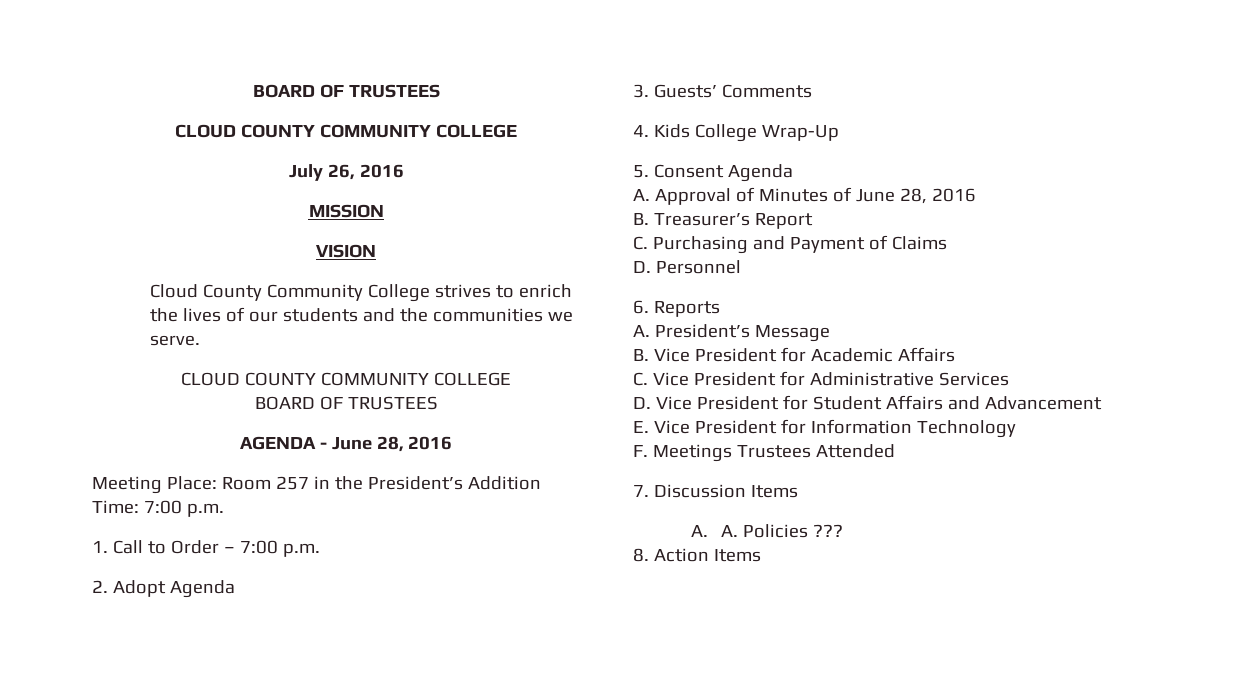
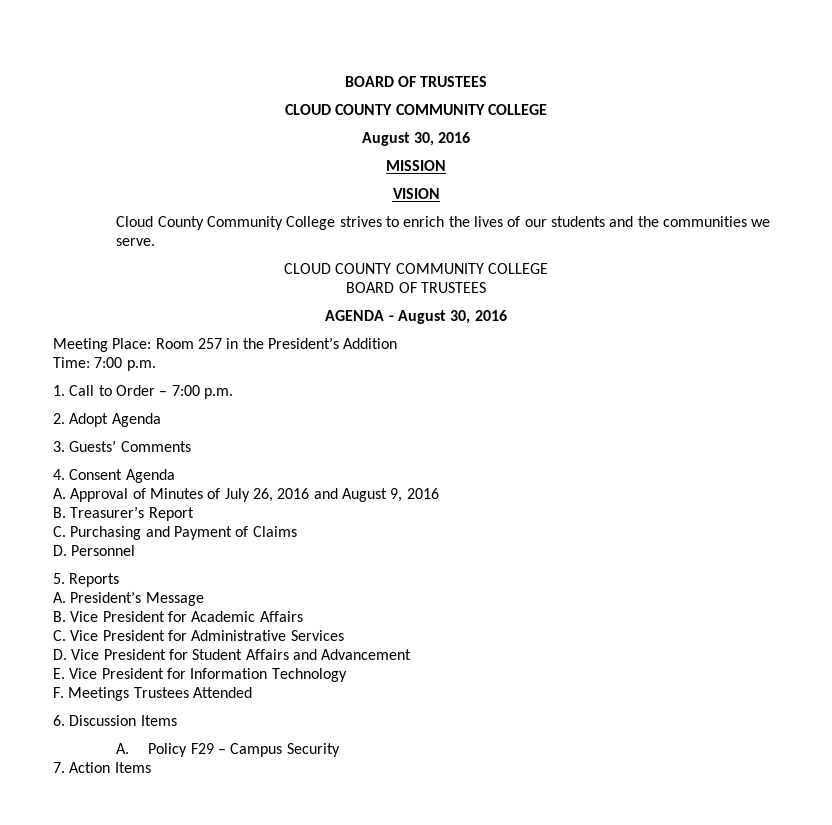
[288,164,355,181] July 26, -> [361,132,434,146] August 30,
[331,436,404,452] June 28, -> [398,310,471,324] August 30,
[653,124,839,142] [633,165,649,178] Kids College Wrap-Up // 5. -> (65, 474) none
[855,188,927,204] June 28, -> [224,488,403,502] July 26, 2016 and August 9,
[633,300,649,314] 6. -> [53,573,65,584] 5.
[633,485,649,497] 7. -> [53,715,65,726] 6.
[720,524,843,538] [633,548,649,562] A. Policies ??? // 8. -> [148,743,340,757] [53,762,65,773] Policy F29 – Campus Security // 7.

